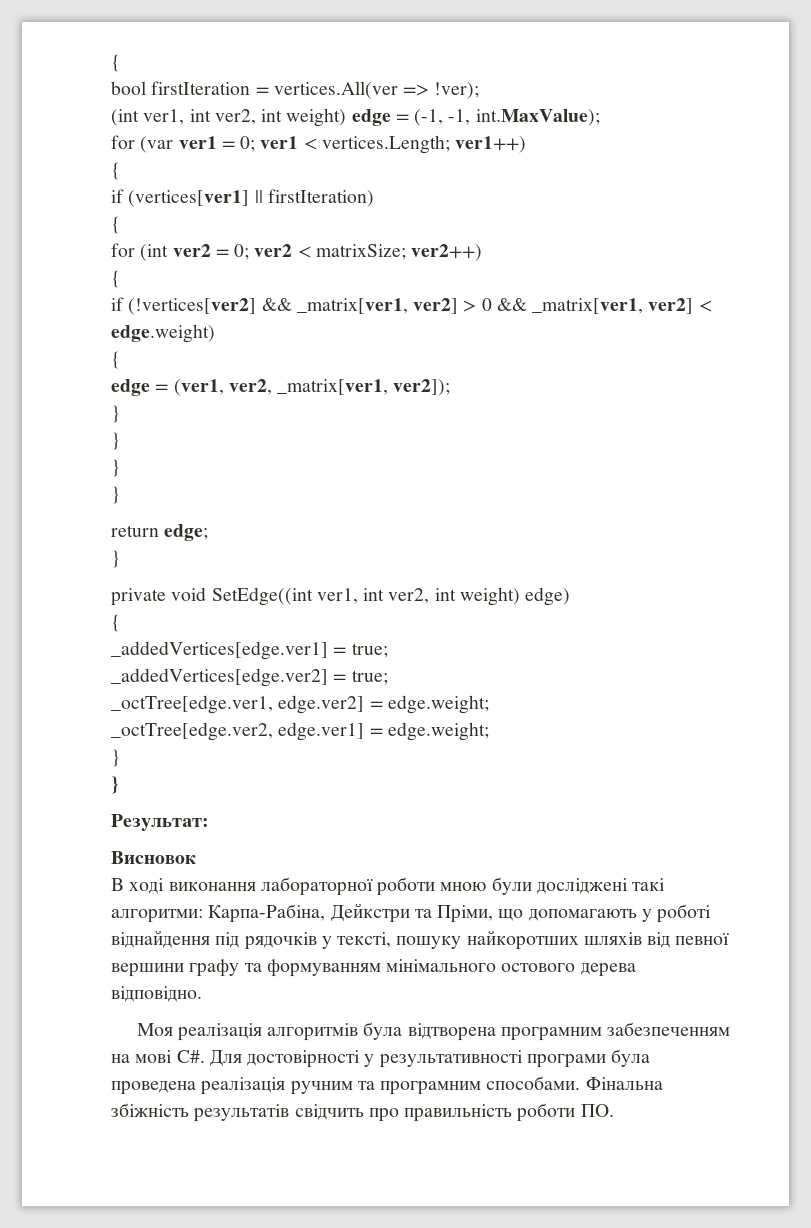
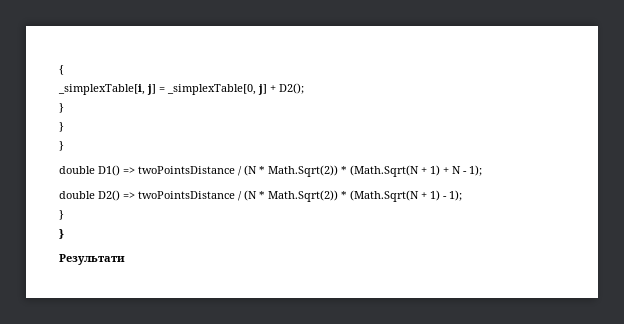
[111,54,120,72] [111,81,480,99] [111,108,600,127] [111,135,527,154] [111,162,120,180] [111,189,374,207] [111,216,120,234] [111,243,483,261] [111,270,120,288] [111,297,712,315] [111,324,215,343] [111,351,120,369] [111,379,451,396] [111,405,120,423] [111,432,120,450] [111,459,120,477] [111,486,120,504] [111,524,209,541] [111,550,120,568] [111,587,571,606] [111,614,120,632] [111,641,388,660] [111,668,388,687] [111,695,489,714] [111,722,489,741] [111,749,120,767] [111,776,119,794] [111,814,209,831] [111,851,196,864] [111,877,666,896] [111,903,712,923] [111,930,730,950] [111,959,636,977] [111,986,202,1002] [136,1022,731,1041] [111,1049,651,1068] [111,1076,663,1095] [111,1103,614,1122] { // bool firstIteration = vertices.All(ver => !ver); // (int ver1, int ver2, int weight) edge = (-1, -1, int.MaxValue); // for (var ver1 = 0; ver1 < vertices.Length; ver1++) // { // if (vertices[ver1] || firstIteration) // { // for (int ver2 = 0; ver2 < matrixSize; ver2++) // { // if (!vertices[ver2] && _matrix[ver1, ver2] > 0 && _matrix[ver1, ver2] < edge.weight) // { // edge = (ver1, ver2, _matrix[ver1, ver2]); // } // } // } // } // return edge; // } // private void SetEdge((int ver1, int ver2, int weight) edge) // { // _addedVertices[edge.ver1] = true; // _addedVertices[edge.ver2] = true; // _octTree[edge.ver1, edge.ver2] = edge.weight; // _octTree[edge.ver2, edge.ver1] = edge.weight; // } // } // Результат: // Висновок // В ході виконання лабораторної роботи мною були досліджені такі алгоритми: Карпа-Рабіна, Дейкстри та Пріми, що допомагають у роботі віднайдення під рядочків у тексті, пошуку найкоротших шляхів від певної вершини графу та формуванням мінімального остового дерева відповідно. // Моя реалізація алгоритмів була відтворена програмним забезпеченням на мові C#. Для достовірності у результативності програми була проведена реалізація ручним та програмним способами. Фінальна збіжність результатів свідчить про правильність роботи ПО. -> [59,65,64,75] [58,83,304,95] [59,103,64,113] [59,122,64,132] [59,141,64,151] [59,165,482,177] [59,190,462,202] [59,210,64,220] [59,229,64,239] [59,254,125,265] { // _simplexTable[i, j] = _simplexTable[0, j] + D2(); // } // } // } // double D1() => twoPointsDistance / (N * Math.Sqrt(2)) * (Math.Sqrt(N + 1) + N - 1); // double D2() => twoPointsDistance / (N * Math.Sqrt(2)) * (Math.Sqrt(N + 1) - 1); // } // } // Результати

